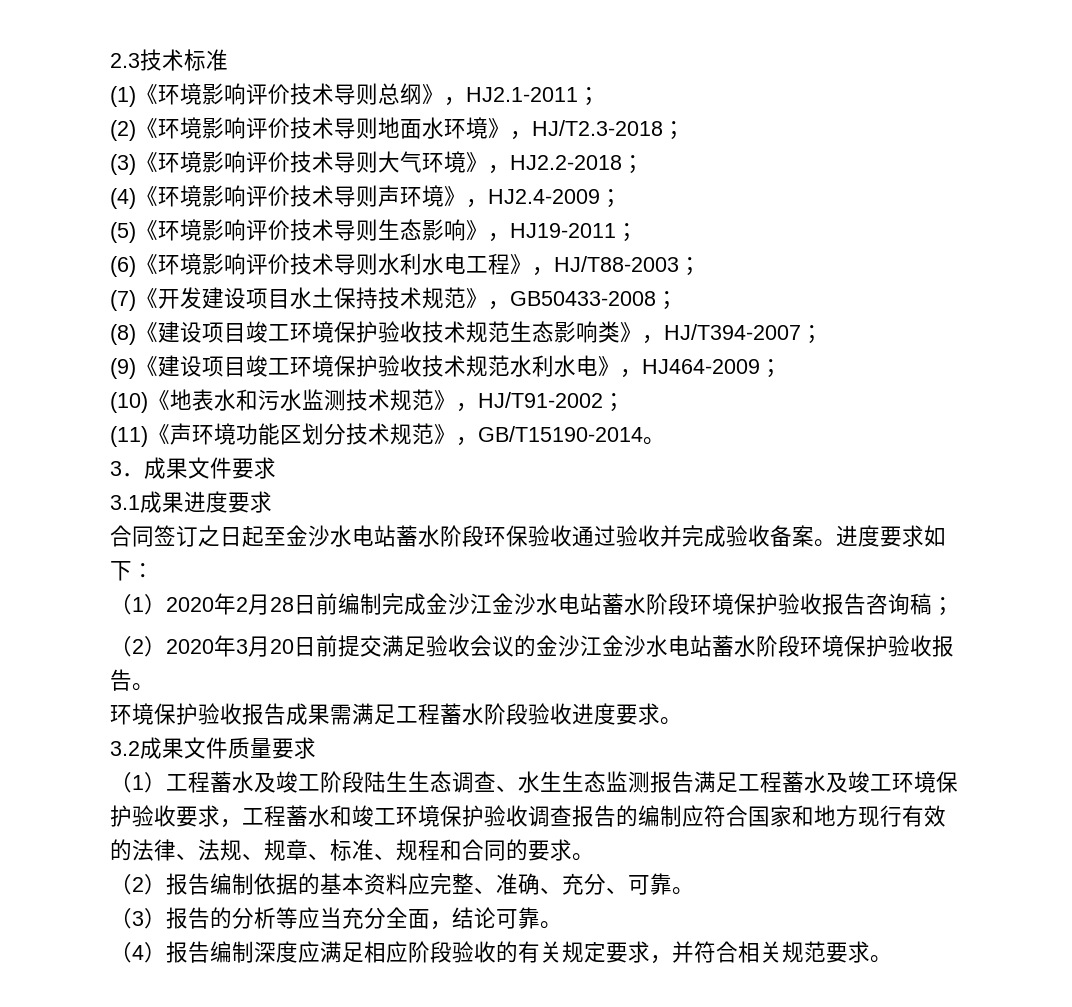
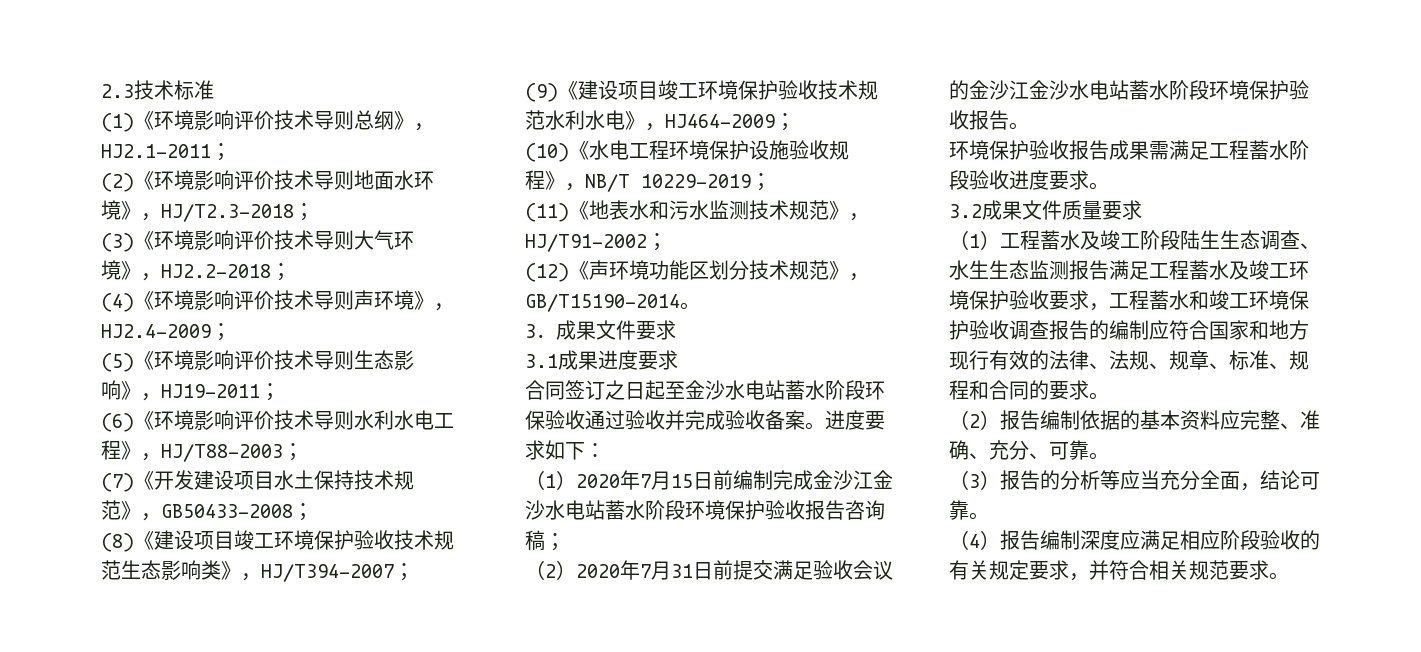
(170, 400) none -> [589,140,849,160] [525,170,771,192] [525,201,589,222] 水电工程环境保护设施验收规程》，NB/T 10229-2019； // (11)《
[110,426,148,447] (11) -> [525,263,569,282] (12)
[236,594,294,615] 2月28 -> [640,471,693,490] 7月15
[236,636,294,657] 3月20 -> [640,561,693,580] 7月31

